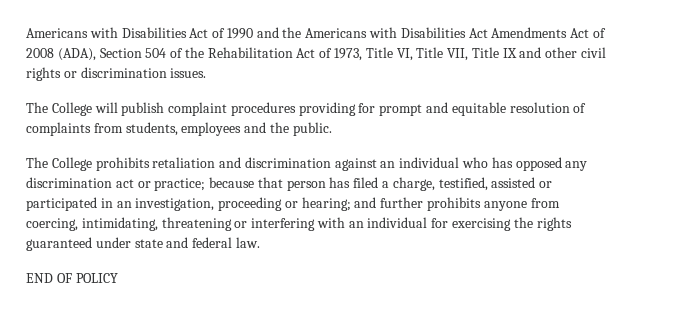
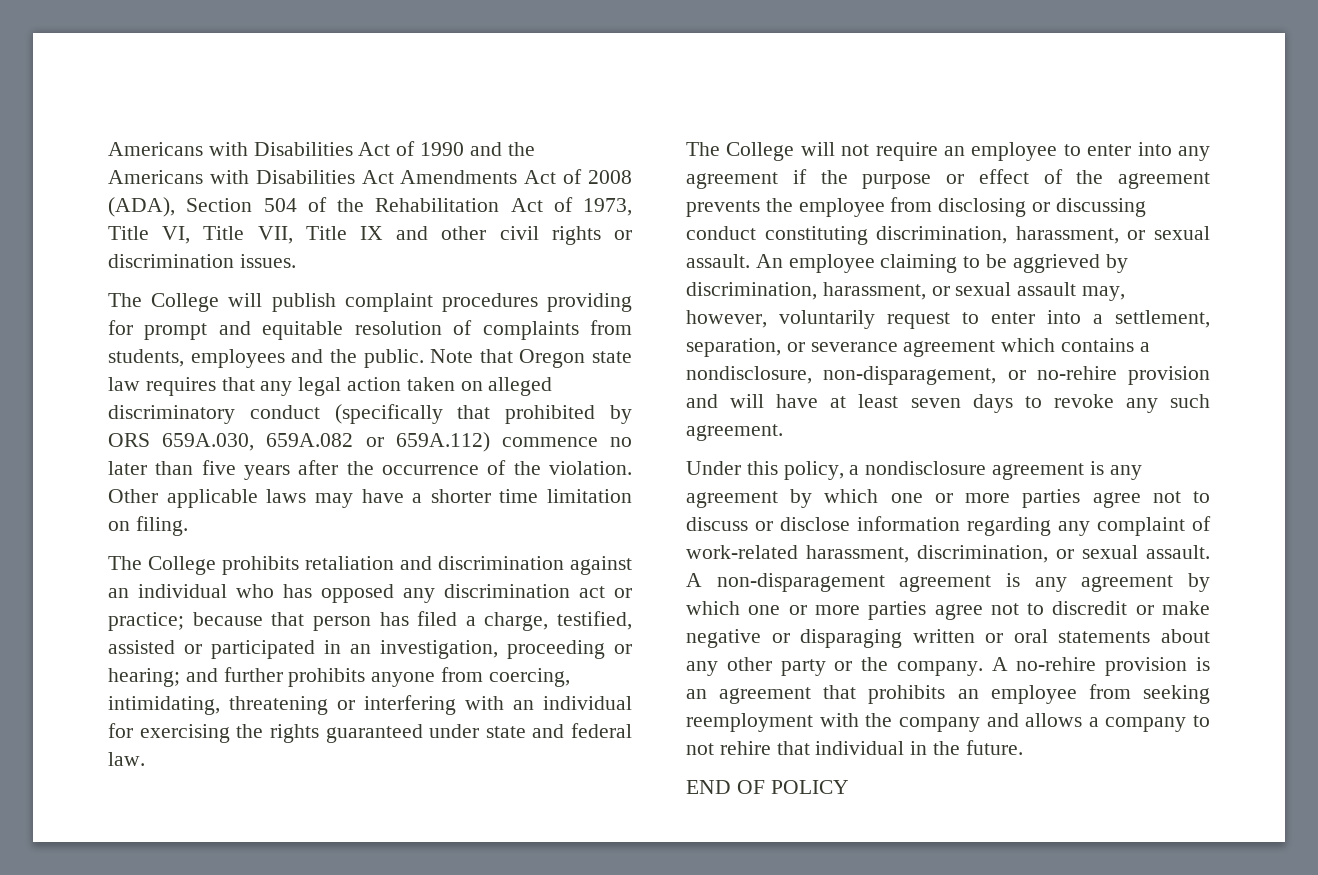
(332, 129) none -> [430,349,632,368] [108,377,553,396] [108,404,632,424] [108,432,632,452] [108,460,632,480] [108,489,632,508] [108,516,188,536] Note that Oregon state law requires that any legal action taken on alleged discriminatory conduct (specifically that prohibited by ORS 659A.030, 659A.082 or 659A.112) commence no later than five years after the occurrence of the violation. Other applicable laws may have a shorter time limitation on filing.
(260, 242) none -> [686,142,1210,161] [686,169,1210,189] [686,197,1146,217] [686,226,1210,245] [686,254,1128,273] [686,282,1126,301] [686,310,1210,329] [686,338,1150,357] [686,366,1210,385] [686,394,1210,413] [686,424,783,441] [686,461,1142,480] [686,489,1210,508] [686,516,1211,536] [686,545,1210,563] [686,573,1210,592] [686,601,1210,620] [686,629,1210,648] [686,657,1210,676] [686,684,1210,704] [686,713,1210,732] [686,740,1023,755] // The College will not require an employee to enter into any agreement if the purpose or effect of the agreement prevents the employee from disclosing or discussing conduct constituting discrimination, harassment, or sexual assault. An employee claiming to be aggrieved by discrimination, harassment, or sexual assault may, however, voluntarily request to enter into a settlement, separation, or severance agreement which contains a nondisclosure, non-disparagement, or no-rehire provision and will have at least seven days to revoke any such agreement. // Under this policy, a nondisclosure agreement is any agreement by which one or more parties agree not to discuss or disclose information regarding any complaint of work-related harassment, discrimination, or sexual assault. A non-disparagement agreement is any agreement by which one or more parties agree not to discredit or make negative or disparaging written or oral statements about any other party or the company. A no-rehire provision is an agreement that prohibits an employee from seeking reemployment with the company and allows a company to not rehire that individual in the future.

